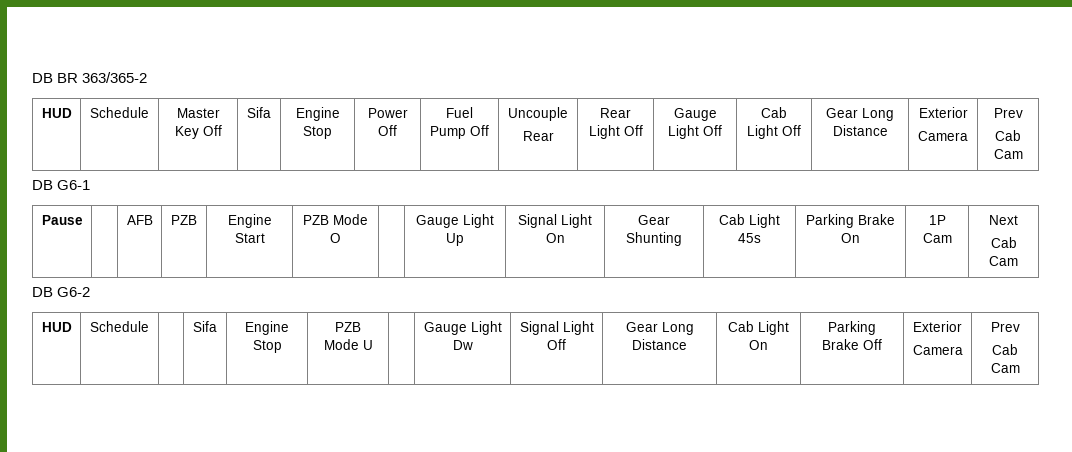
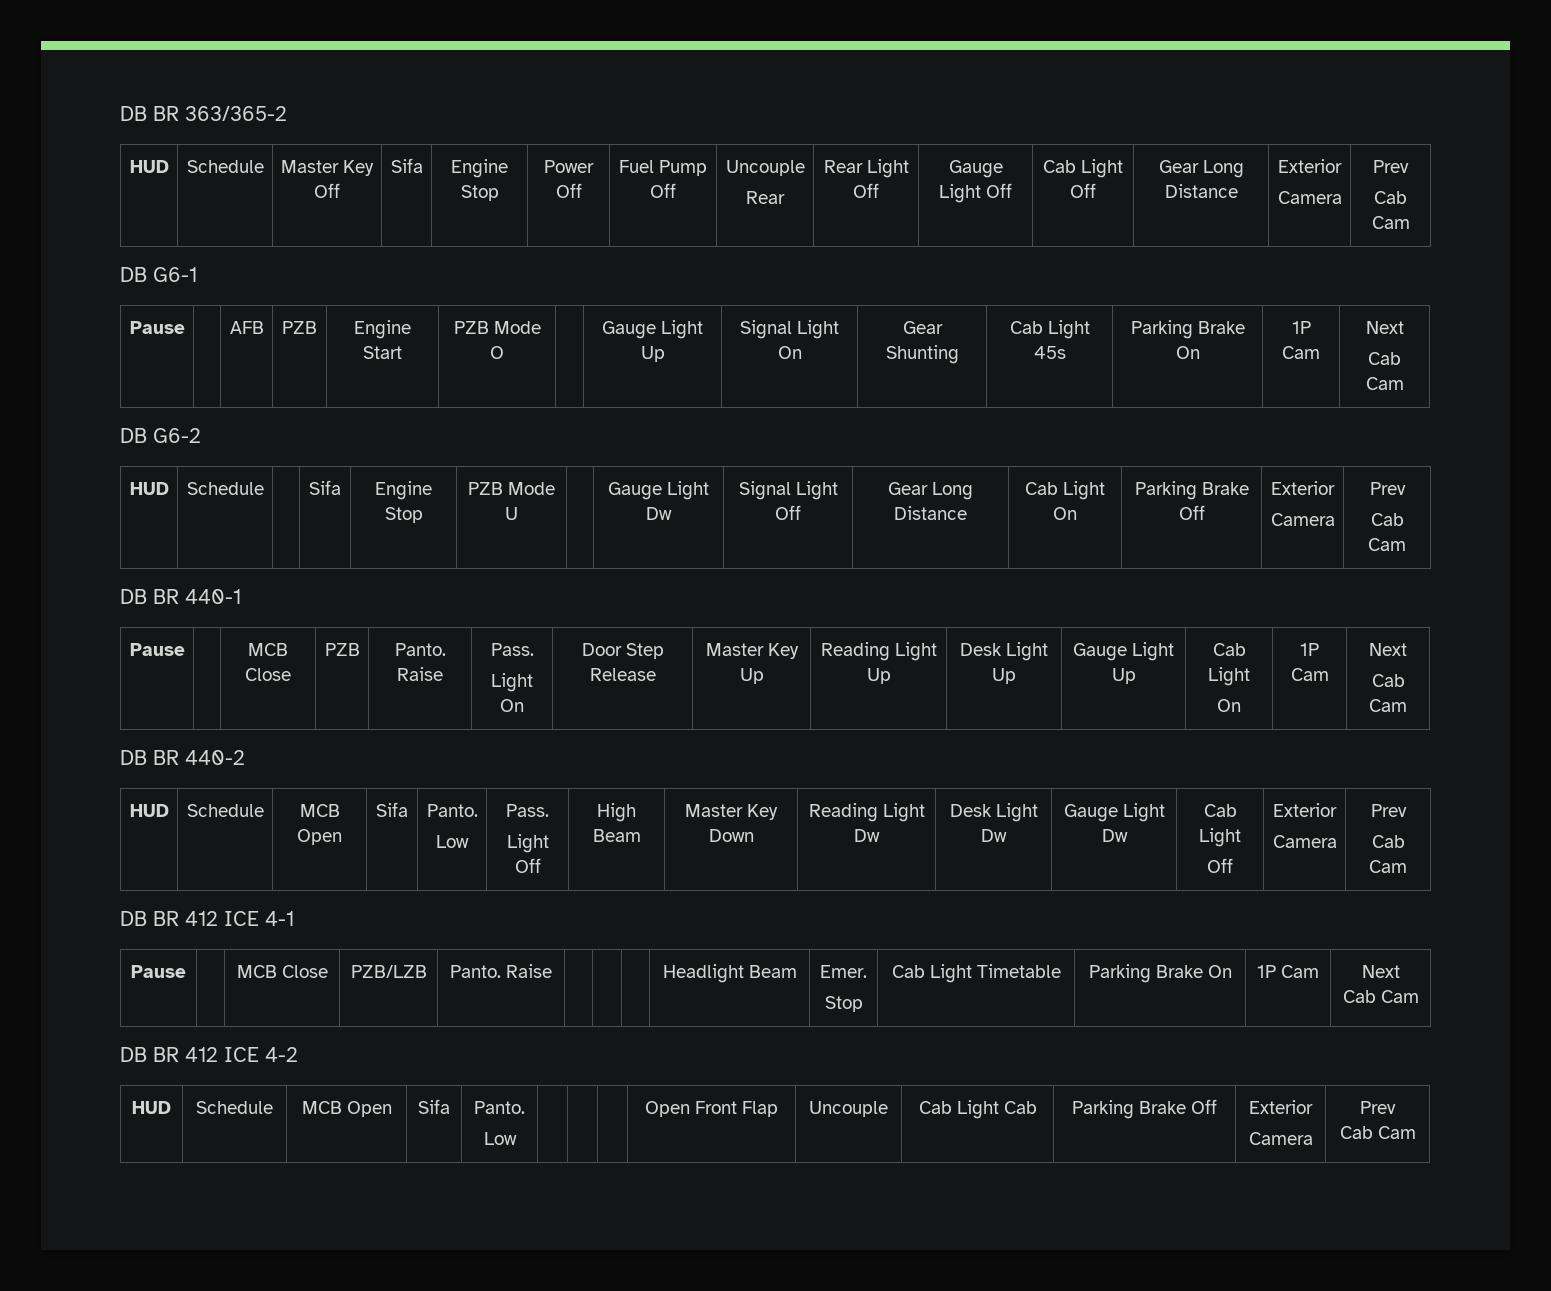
(1020, 368) none -> [120,589,241,604] [129,643,185,656] [248,643,288,656] [245,668,291,681] [324,643,360,656] [394,643,446,656] [397,667,443,681] [490,643,534,656] [491,673,533,692] [500,699,524,712] [581,643,664,659] [589,668,656,681] [705,643,799,659] [739,668,764,684] [820,642,937,661] [866,668,891,684] [960,642,1048,661] [992,668,1016,684] [1073,642,1174,661] [1111,668,1136,684] [1212,643,1246,656] [1208,667,1250,686] [1217,699,1241,712] [1300,643,1319,656] [1290,668,1329,681] [1369,643,1407,656] [1371,674,1405,687] [1369,699,1407,712] [120,750,245,765] [129,804,169,817] [186,804,264,817] [299,804,340,817] [297,829,342,845] [376,802,408,817] [426,804,478,817] [436,835,469,848] [506,804,549,817] [506,834,549,853] [514,858,541,873] [597,803,636,822] [592,829,641,842] [685,804,778,820] [708,829,754,842] [808,803,925,822] [854,829,880,842] [949,803,1038,822] [981,829,1007,842] [1063,803,1165,822] [1101,829,1128,842] [1203,804,1237,817] [1199,828,1241,847] [1207,858,1233,873] [1273,803,1337,817] [1272,835,1337,848] [1370,804,1407,817] [1371,835,1405,848] [1369,860,1407,873] [120,911,294,926] [131,965,186,978] [236,965,328,978] [350,965,427,978] [450,964,552,978] [662,964,797,983] [820,965,867,978] [824,996,863,1012] [891,964,1061,983] [1088,964,1232,983] [1257,965,1319,978] [1361,965,1400,978] [1342,990,1419,1003] [120,1047,298,1062] [132,1101,171,1114] [196,1101,273,1114] [301,1101,392,1117] [418,1099,450,1114] [474,1101,525,1114] [483,1132,517,1145] [645,1101,778,1117] [809,1101,888,1117] [918,1100,1037,1119] [1072,1099,1217,1119] [1249,1100,1313,1114] [1248,1132,1313,1145] [1360,1101,1396,1114] [1339,1126,1416,1139] // DB BR 440-1 // Pause | | MCB Close | PZB | Panto. Raise | Pass. // Light On | Door Step Release | Master Key Up | Reading Light Up | Desk Light Up | Gauge Light Up | Cab Light // On | 1P Cam | Next // Cab Cam // DB BR 440-2 // HUD | Schedule | MCB Open | Sifa | Panto. // Low | Pass. // Light Off | High Beam | Master Key Down | Reading Light Dw | Desk Light Dw | Gauge Light Dw | Cab Light // Off | Exterior // Camera | Prev // Cab Cam // DB BR 412 ICE 4-1 // Pause | | MCB Close | PZB/LZB | Panto. Raise | | | | Headlight Beam | Emer. // Stop | Cab Light Timetable | Parking Brake On | 1P Cam | Next // Cab Cam // DB BR 412 ICE 4-2 // HUD | Schedule | MCB Open | Sifa | Panto. // Low | | | | Open Front Flap | Uncouple | Cab Light Cab | Parking Brake Off | Exterior // Camera | Prev // Cab Cam

